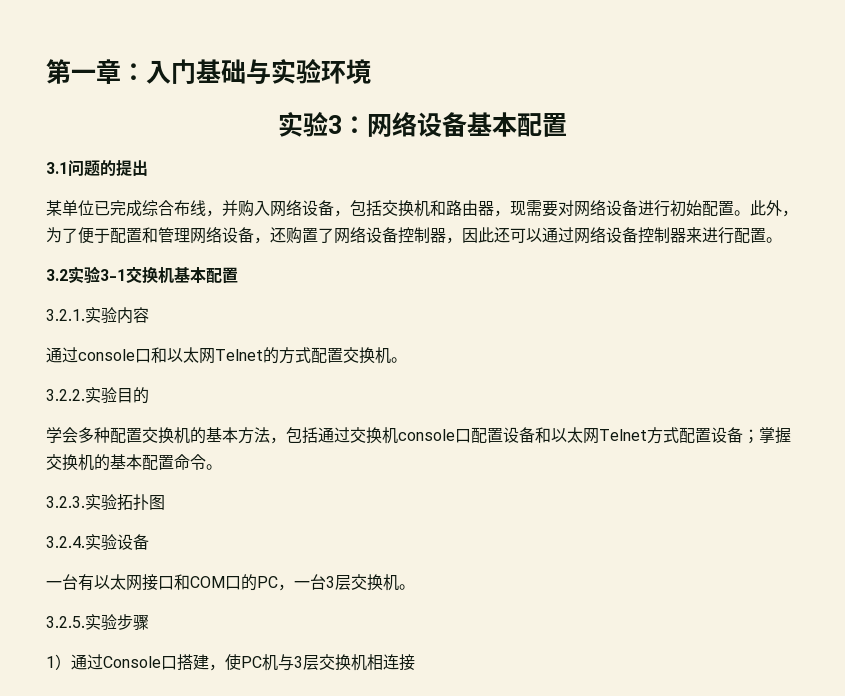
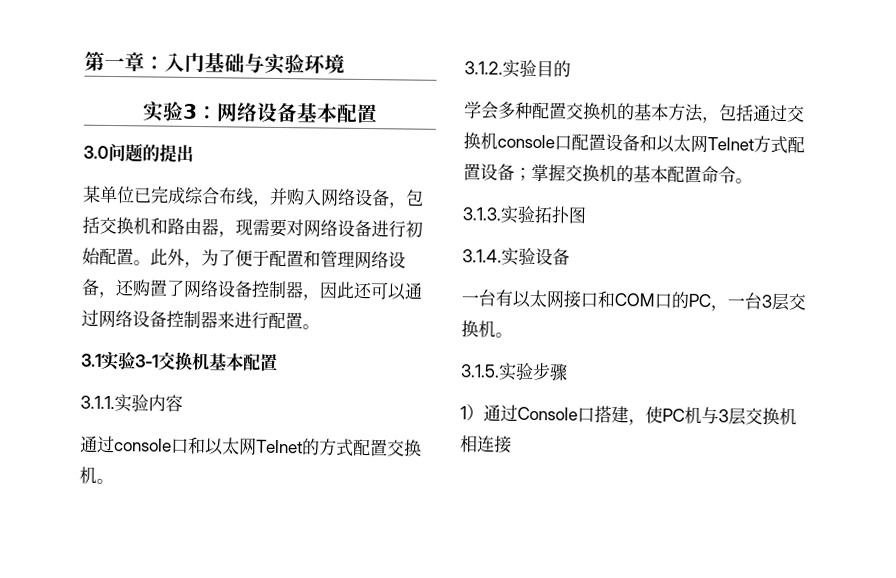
[46,162,68,174] 3.1 -> [83,145,109,159] 3.0
[46,269,68,281] 3.2 -> [81,353,102,367] 3.1
[46,309,85,321] 3.2.1. -> [80,395,115,410] 3.1.1.
[46,389,85,401] 3.2.2. -> [464,61,503,75] 3.1.2.
[46,496,85,508] 3.2.3. -> [462,207,501,221] 3.1.3.
[46,536,85,548] 3.2.4. -> [462,249,502,263] 3.1.4.
[46,616,85,628] 3.2.5. -> [460,364,500,378] 3.1.5.

